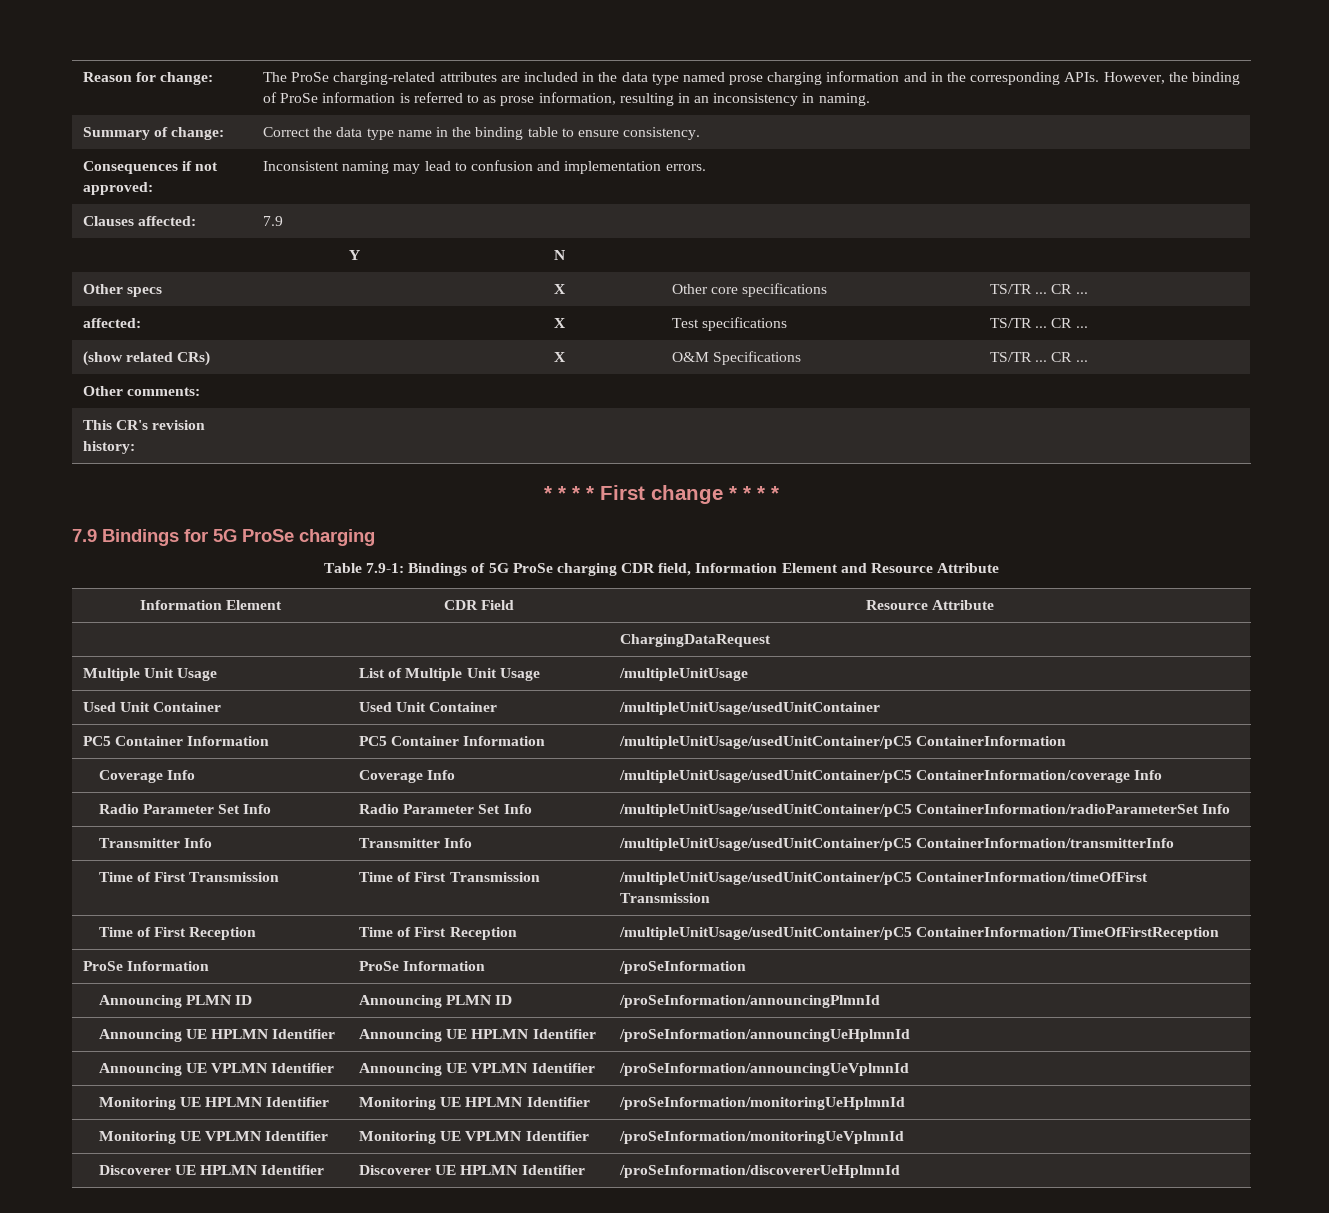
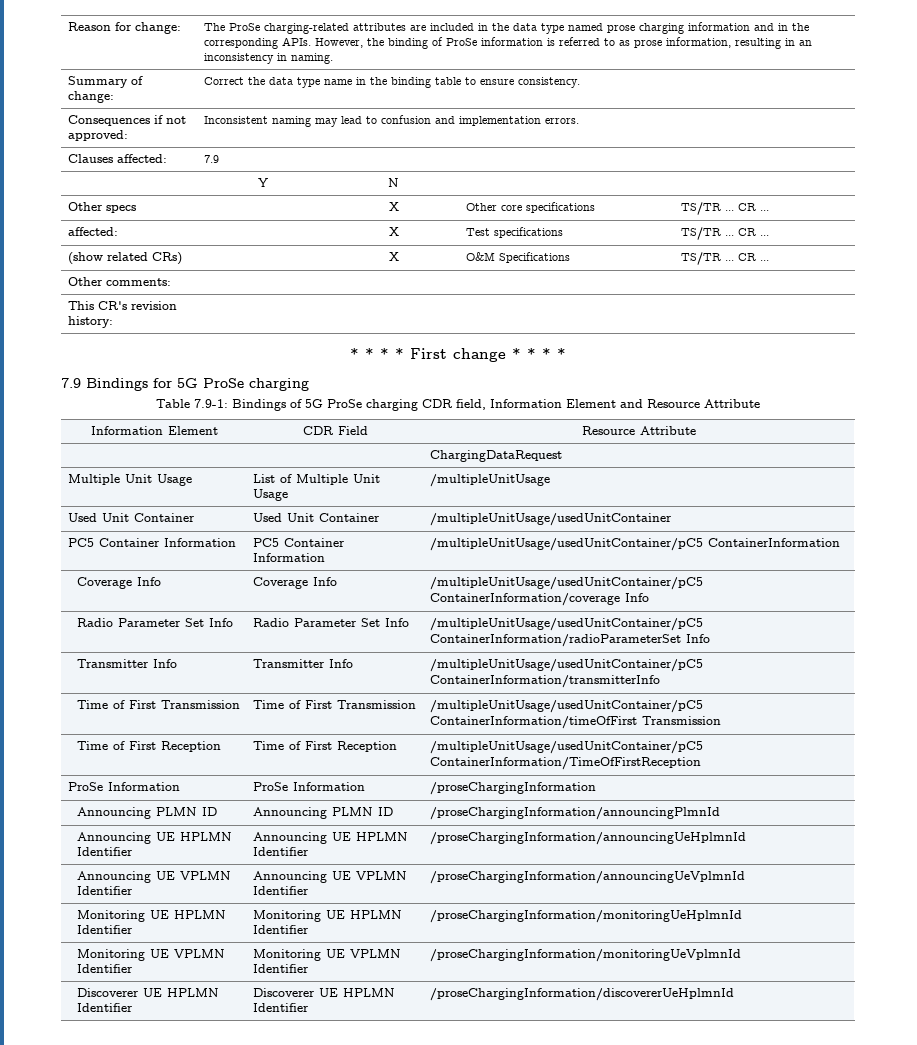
[619,961,747,974] /proSeInformation -> [429,782,596,795] /proseChargingInformation
[619,995,881,1008] /proSeInformation/announcingPlmnId -> [429,807,720,820] /proseChargingInformation/announcingPlmnId
[619,1029,911,1042] /proSeInformation/announcingUeHplmnId -> [429,832,746,845] /proseChargingInformation/announcingUeHplmnId
[619,1063,910,1076] /proSeInformation/announcingUeVplmnId -> [429,871,745,884] /proseChargingInformation/announcingUeVplmnId
[619,1097,906,1110] /proSeInformation/monitoringUeHplmnId -> [429,910,742,923] /proseChargingInformation/monitoringUeHplmnId
[619,1131,905,1144] /proSeInformation/monitoringUeVplmnId -> [429,949,741,962] /proseChargingInformation/monitoringUeVplmnId
[619,1165,901,1178] /proSeInformation/discovererUeHplmnId -> [429,988,734,1001] /proseChargingInformation/discovererUeHplmnId

